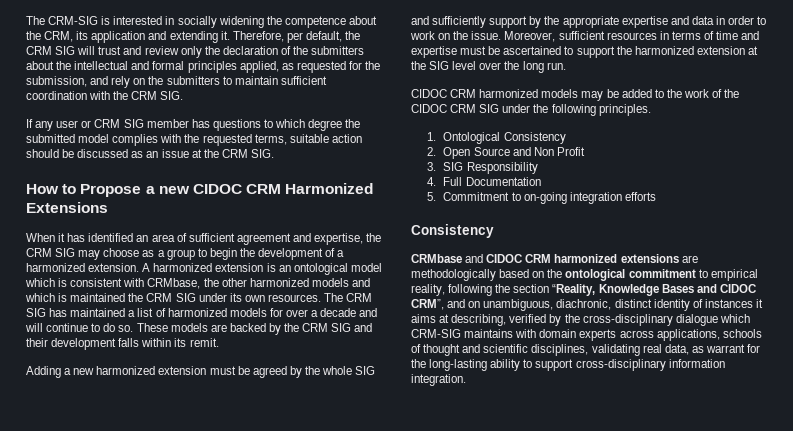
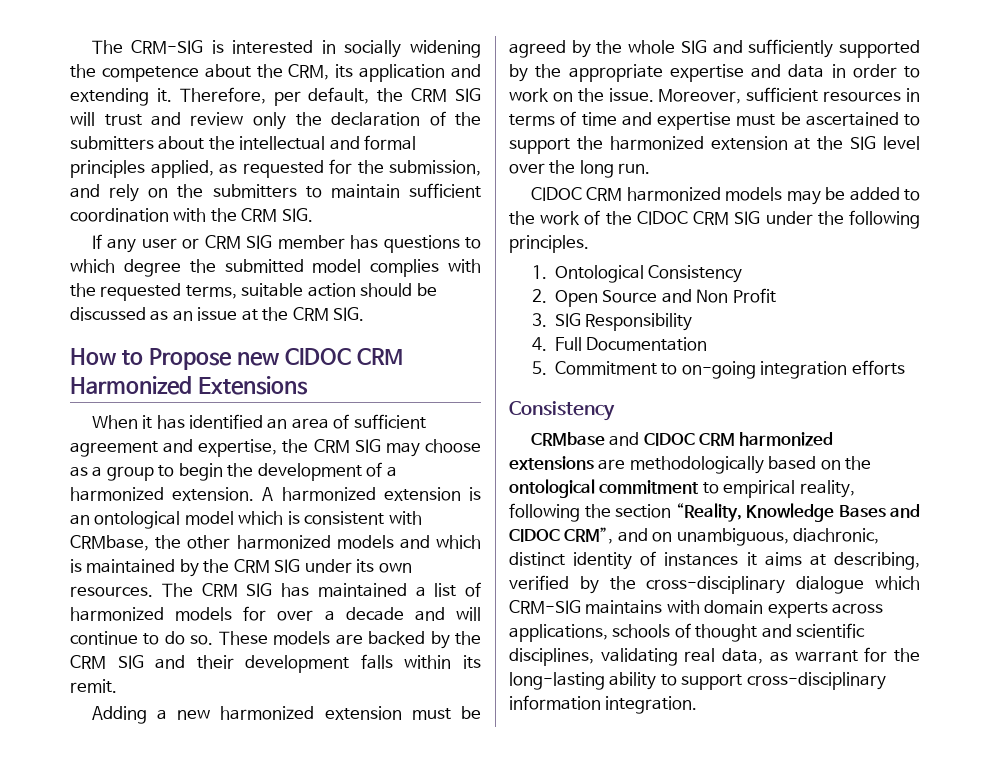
[145,186,155,194] a -> (232, 359) none
(126, 297) none -> [179,559,199,577] by
[489,16,528,28] support -> [839,40,920,58] supported

